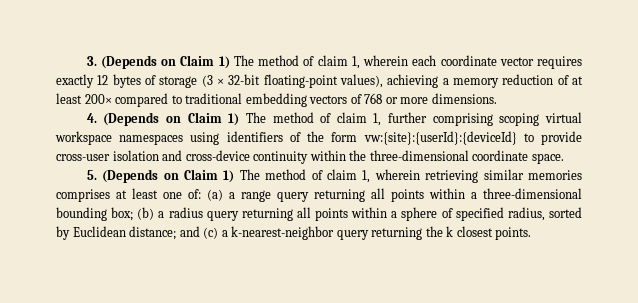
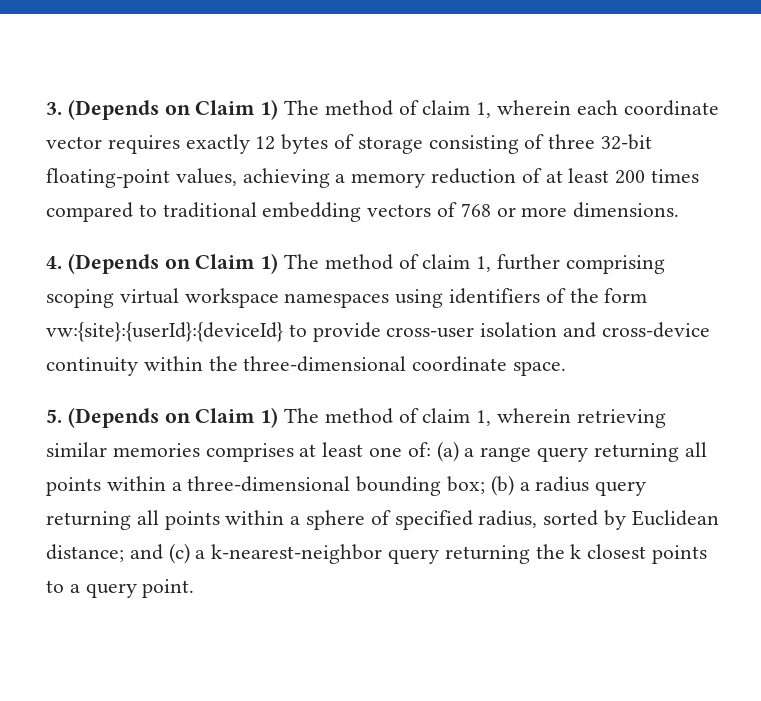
[201,75,224,87] (3 × -> [428,134,596,154] consisting of three
[340,74,383,88] values), -> [175,168,237,186] values,
[84,94,112,104] 200× -> [615,169,700,184] 200 times
[495,227,532,240] points. -> [652,545,708,564] [46,579,195,598] points to a query point.

